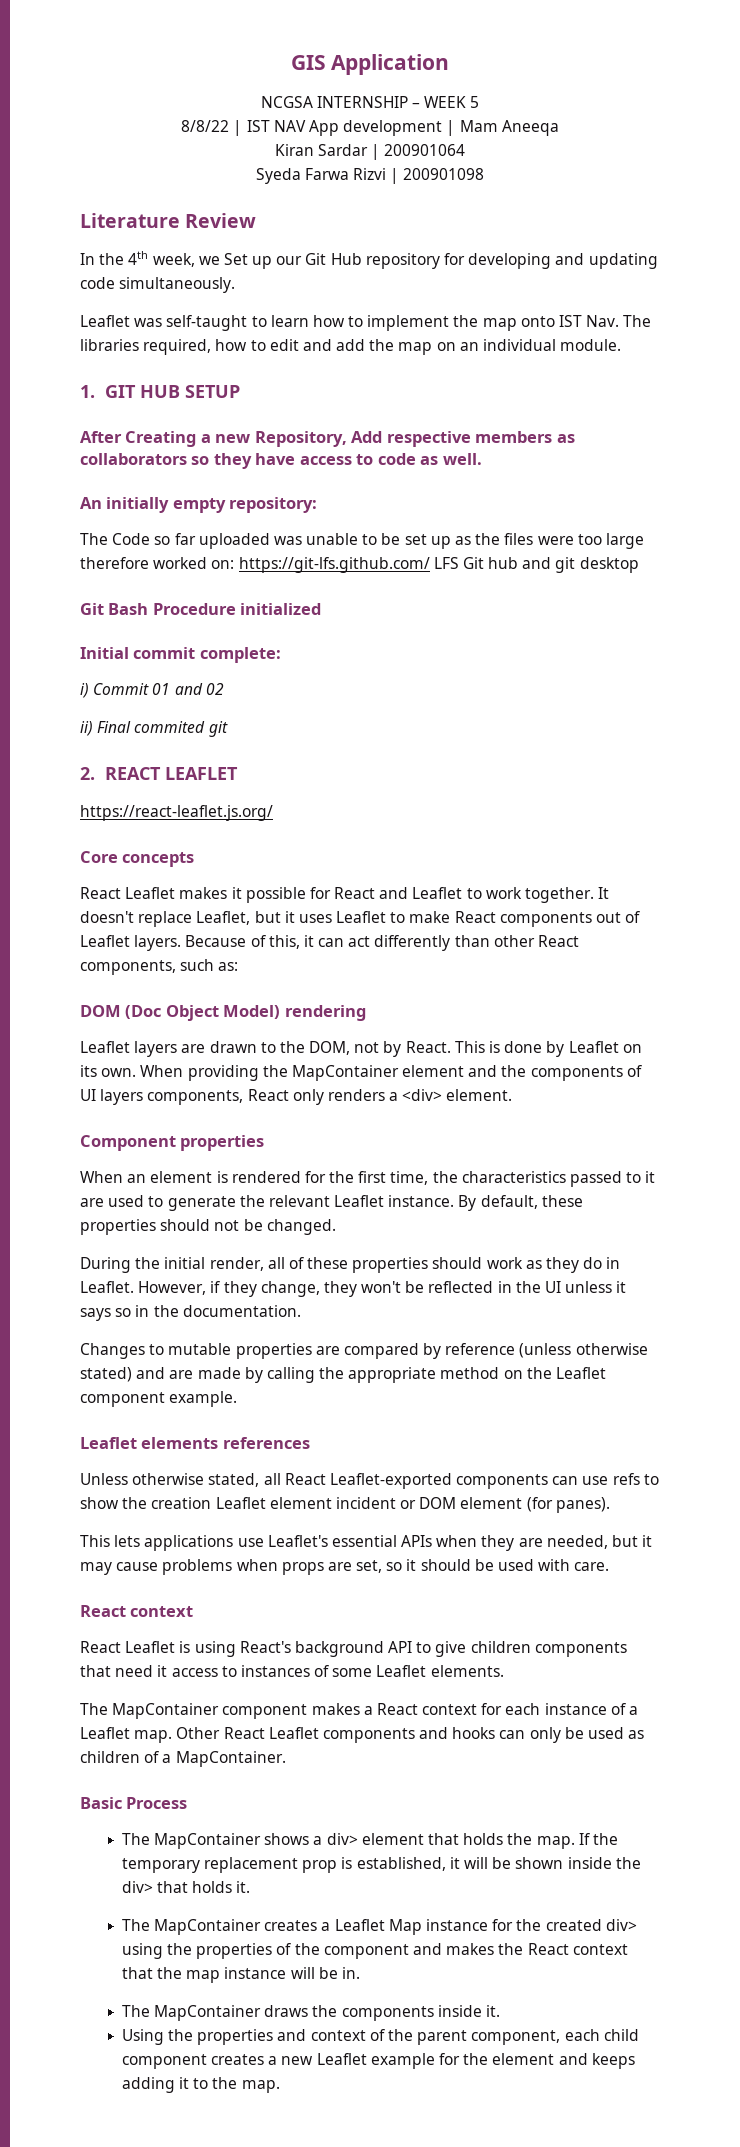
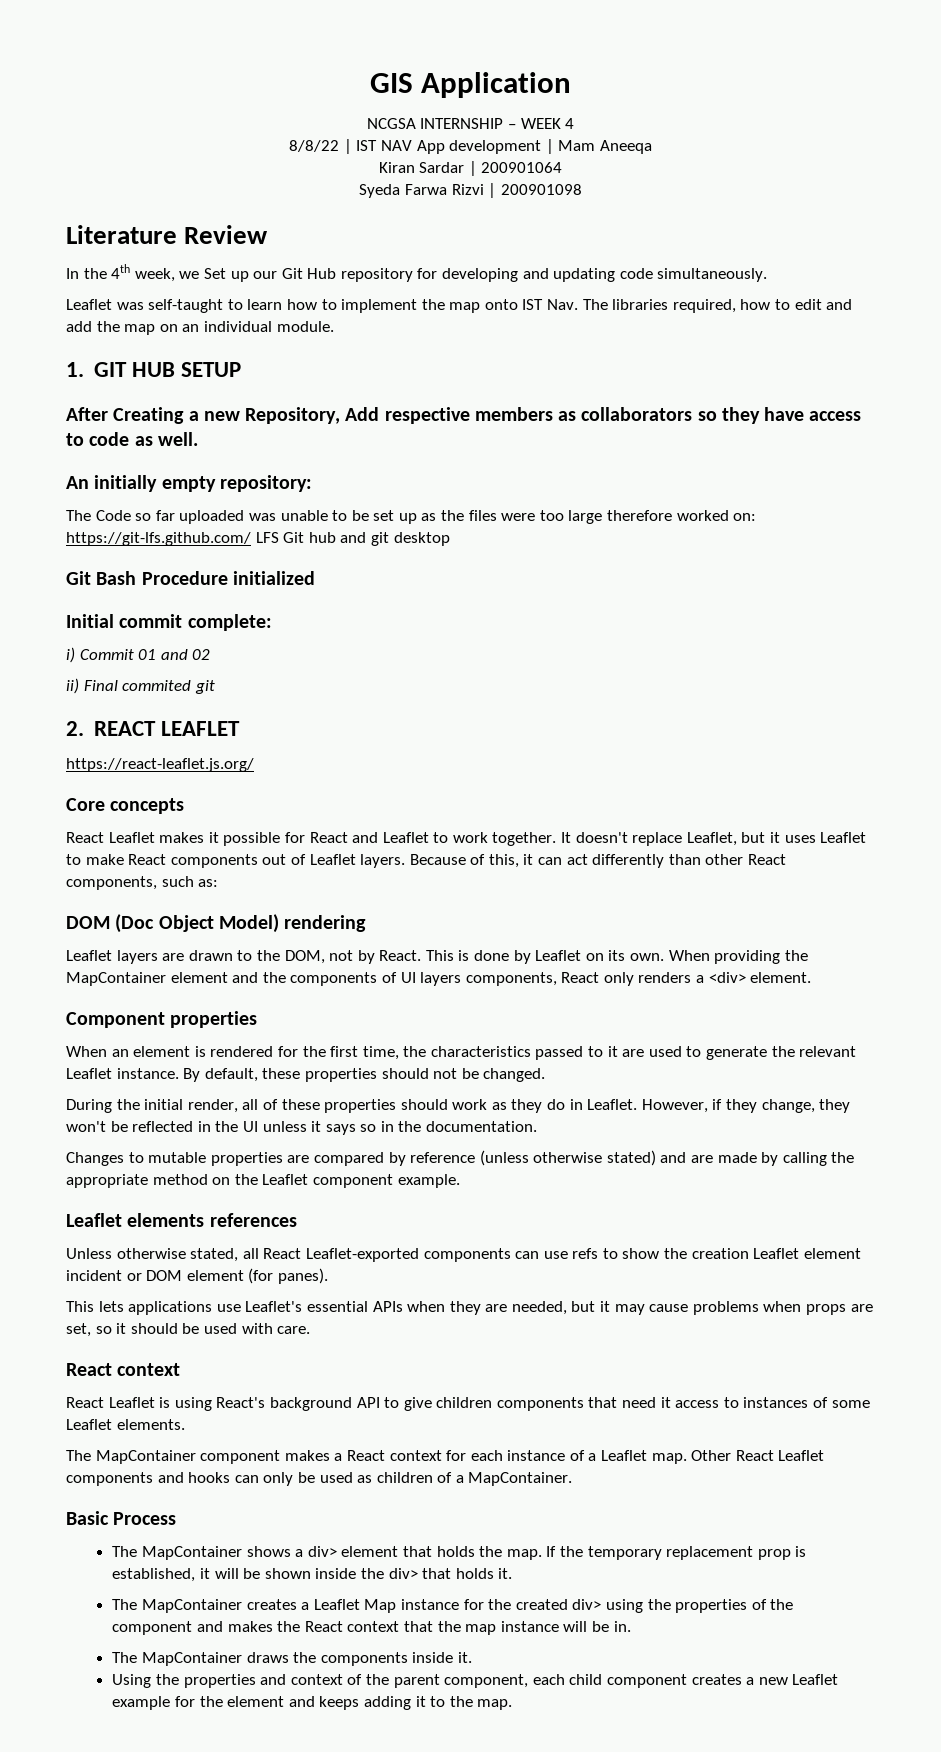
[470,96,480,108] 5 -> [565,118,575,129] 4

